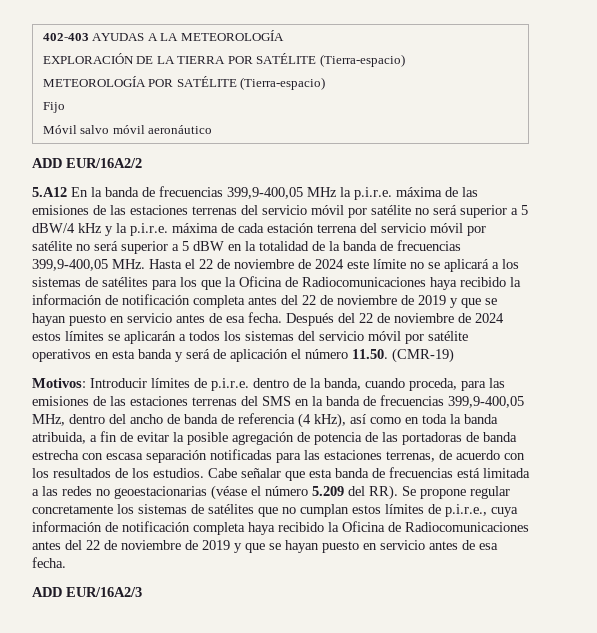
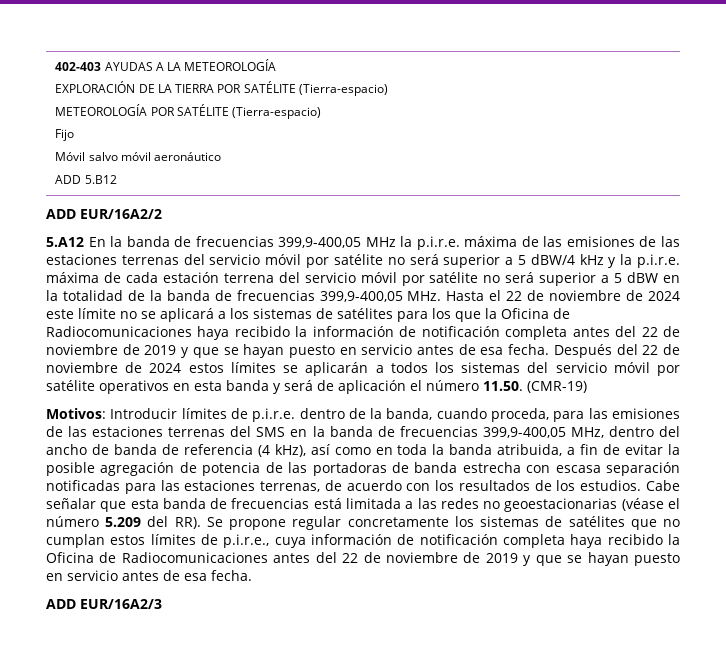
(213, 129) none -> [55,175,117,184] // ADD 5.B12

